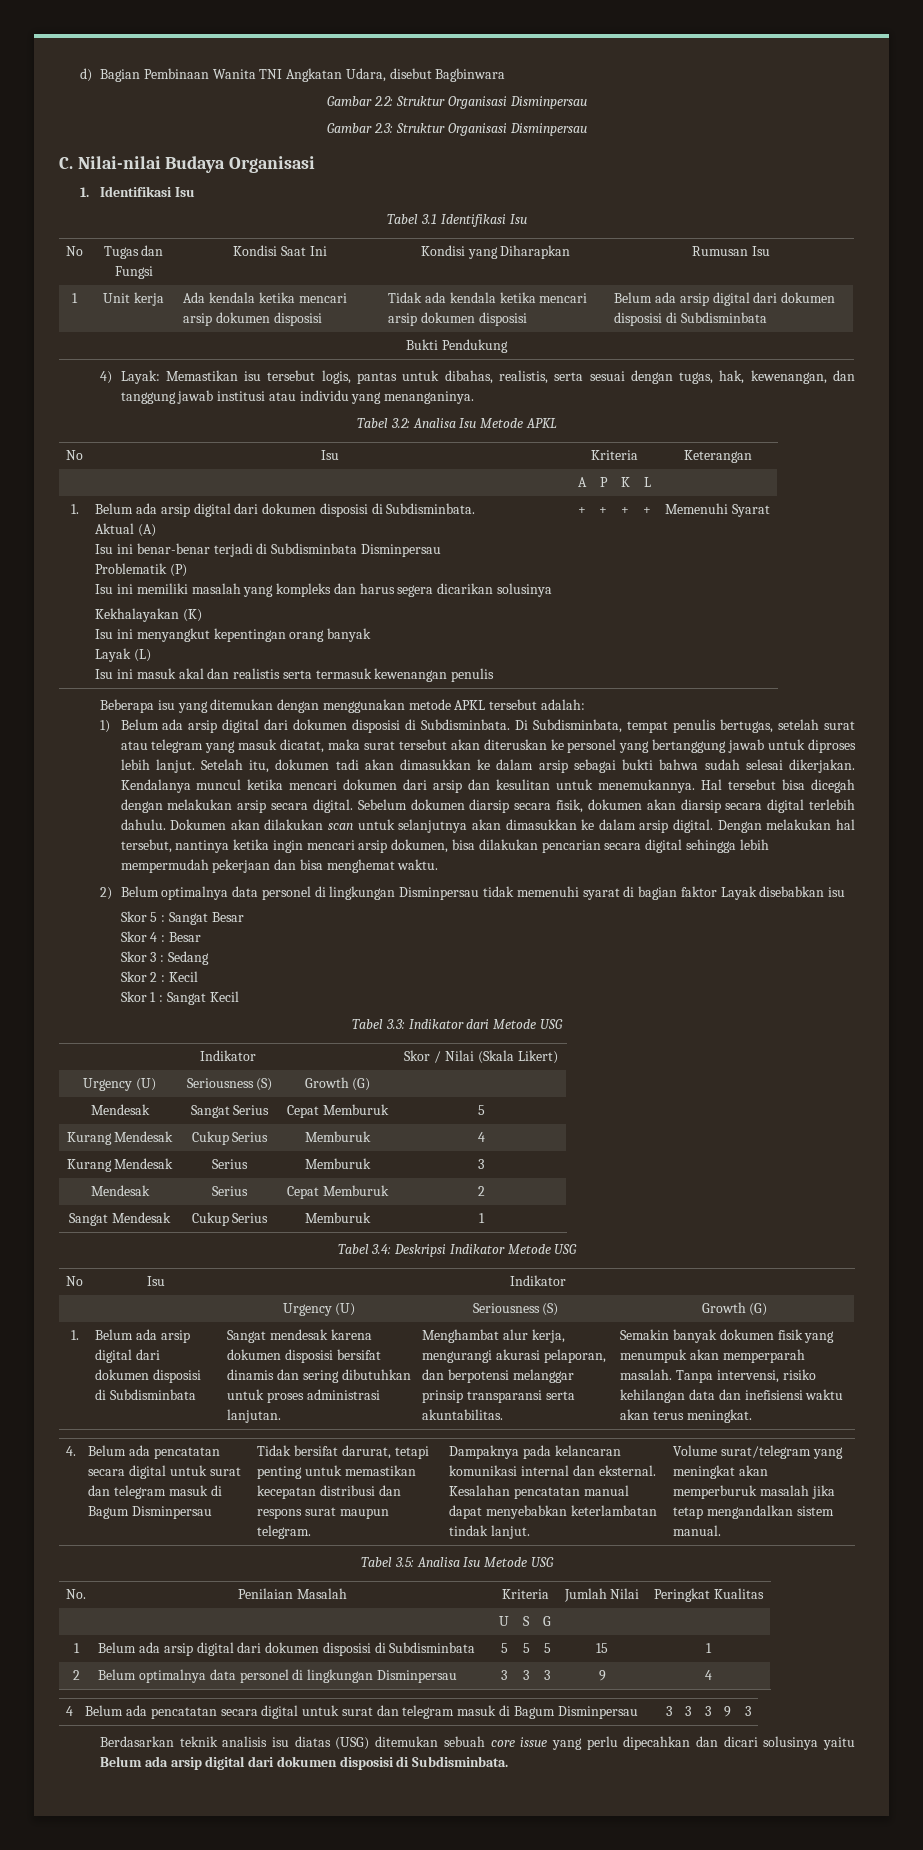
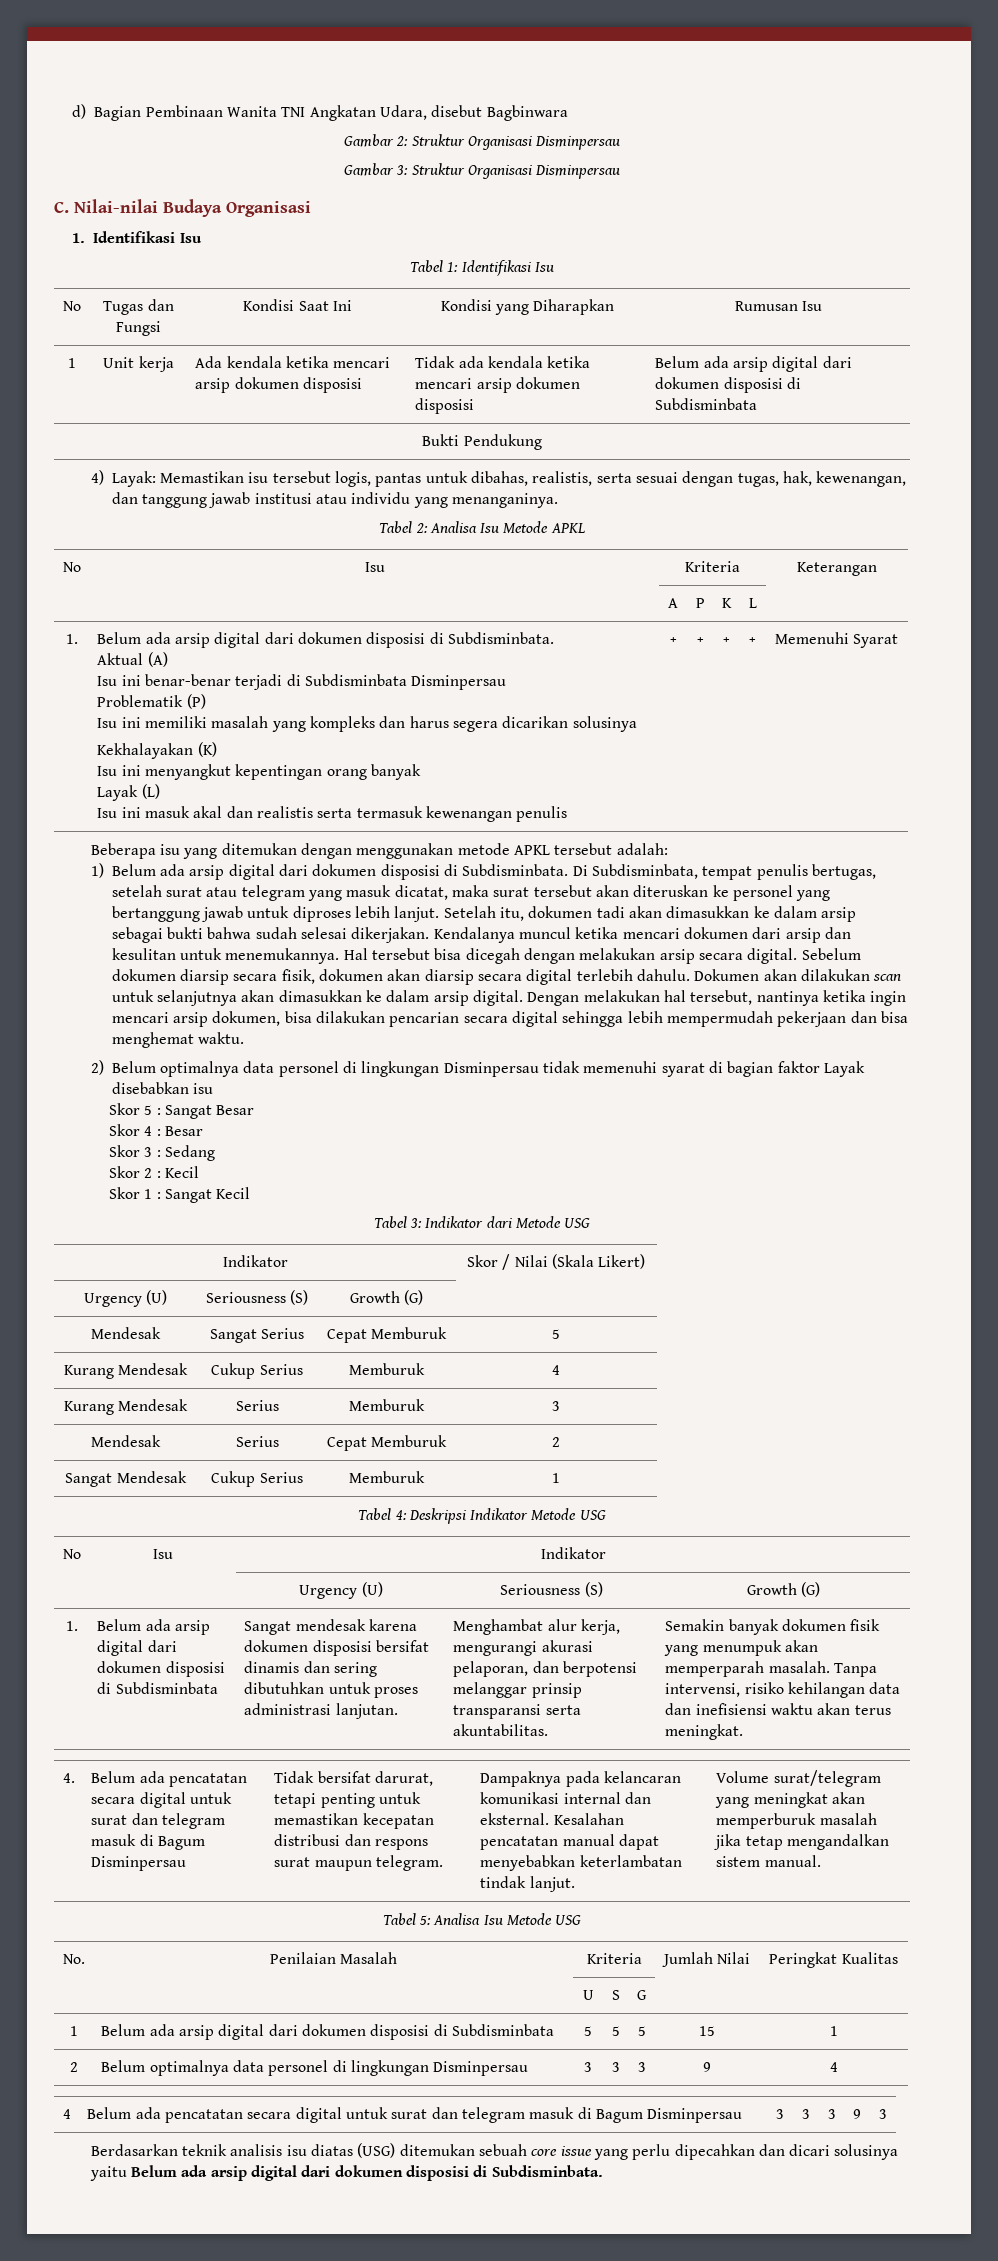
[374,96,394,106] 2.2: -> [396,136,409,146] 2:
[374,123,394,133] 2.3: -> [396,165,409,175] 3:
[421,214,438,224] 3.1 -> [447,262,459,272] 1:
[390,418,410,428] 3.2: -> [415,523,428,533] 2:
[385,1019,405,1029] 3.3: -> [410,1218,423,1228] 3:
[371,1244,392,1254] 3.4: -> [395,1510,407,1520] 4:
[394,1557,414,1567] 3.5: -> [419,1915,432,1925] 5:

